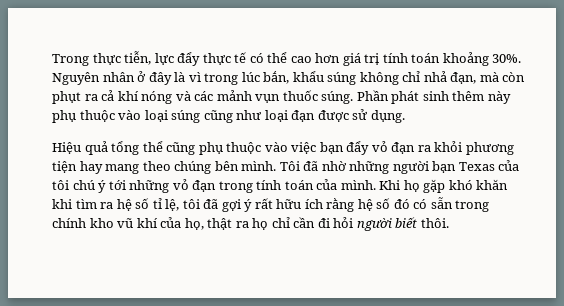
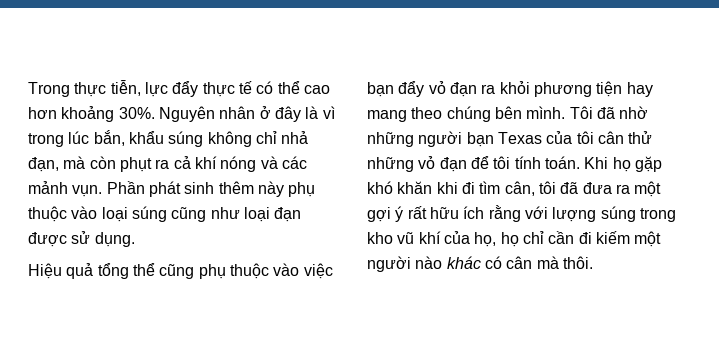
[342,53,441,66] giá trị tính toán -> (57, 113) none
[255,90,354,104] vụn thuốc súng. -> [72,185,103,197] vụn.
[72,179,376,193] chú ý tới những vỏ đạn trong tính toán của mình. -> [597,131,653,144] [367,156,580,172] cân thử những vỏ đạn để tôi tính toán.
[75,198,219,211] tìm ra hệ số tỉ lệ, tôi đã -> [461,181,662,197] đi tìm cân, tôi đã đưa ra một
[357,197,490,212] [52,218,86,228] hệ số đó có sẵn trong chính -> [524,206,676,222] với lượng súng trong
[207,218,249,230] thật ra -> (497, 239) none
[333,217,418,231] hỏi người biết -> [595,231,662,247] [367,256,559,272] kiếm một người nào khác có cân mà

